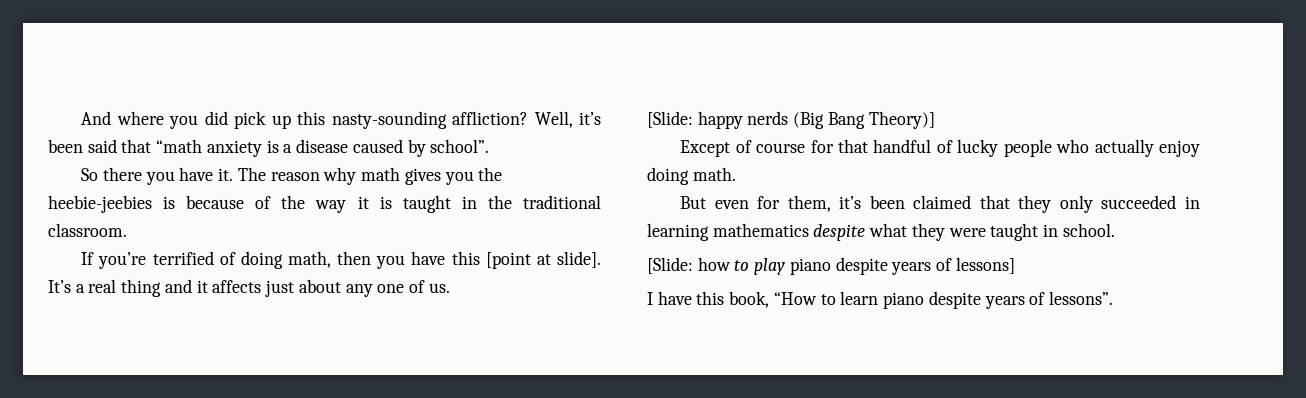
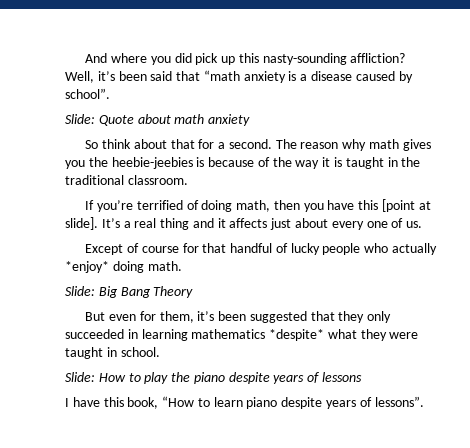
[81,167,234,185] So there you have it. -> [65,114,251,126] [85,139,272,149] Slide: Quote about math anxiety // So think about that for a second.
[345,284,373,297] any -> [331,221,364,230] every
[647,111,935,129] // [Slide: happy nerds (Big Bang Theory)] -> (423, 224) none
[1159,140,1200,157] enjoy -> [65,261,109,273] *enjoy*
(736, 174) none -> [65,286,194,298] // Slide: Big Bang Theory
[913,195,972,209] claimed -> [249,311,307,323] suggested
[813,224,866,241] despite -> [269,329,325,341] *despite*
[647,257,731,274] [Slide: how -> [65,372,126,382] Slide: How
[789,257,1015,275] piano despite years of lessons] -> [171,372,363,384] the piano despite years of lessons

